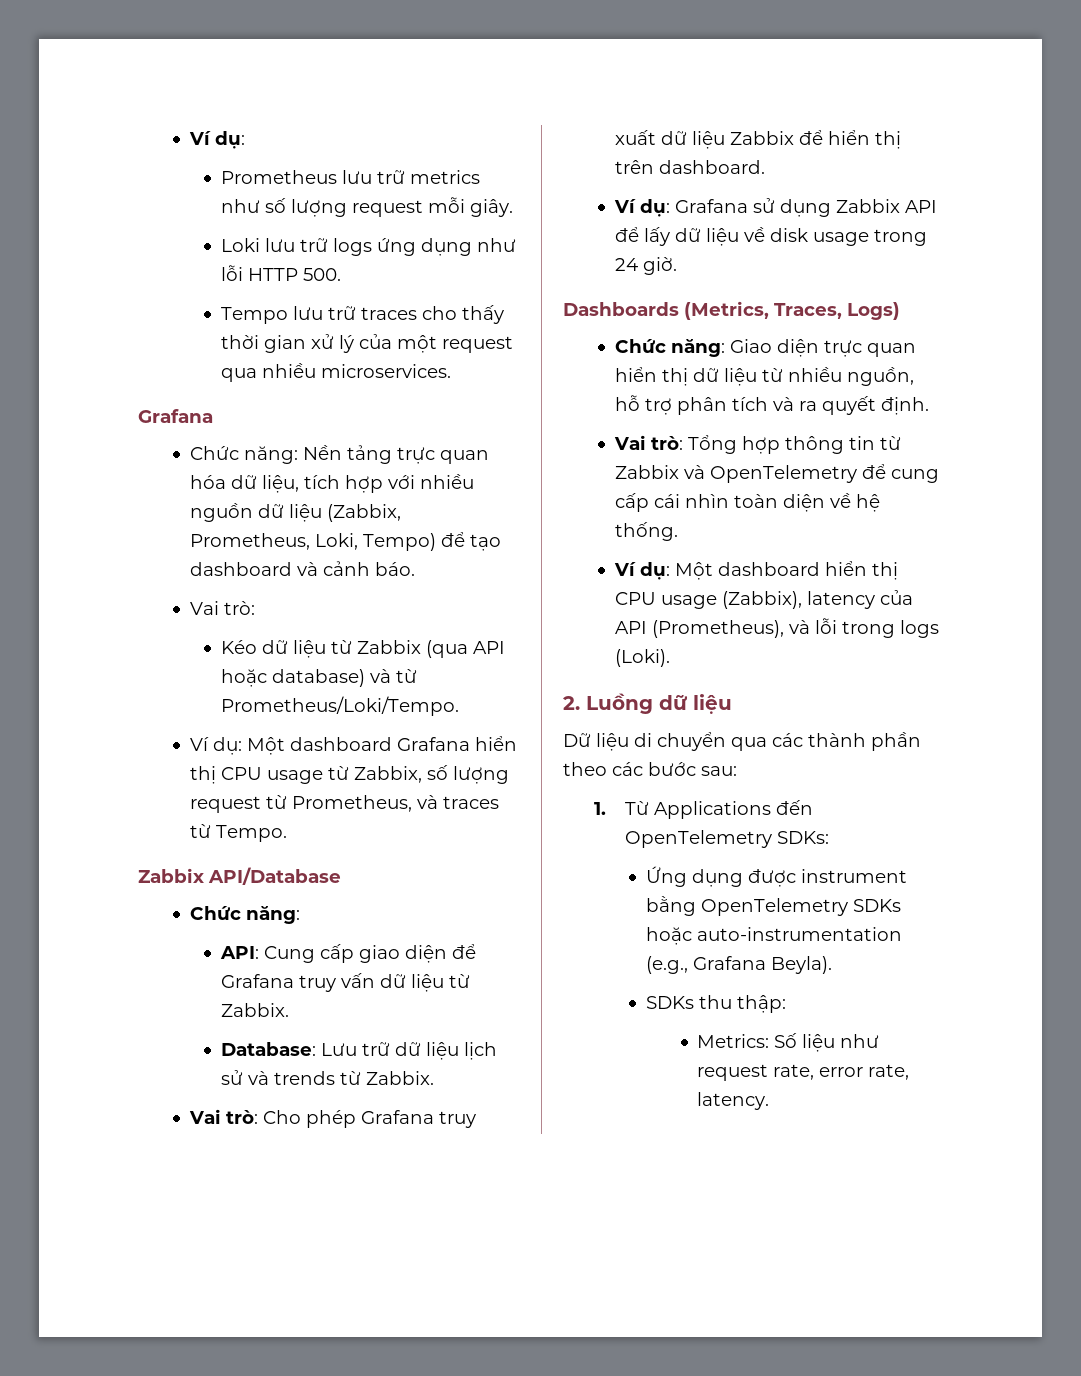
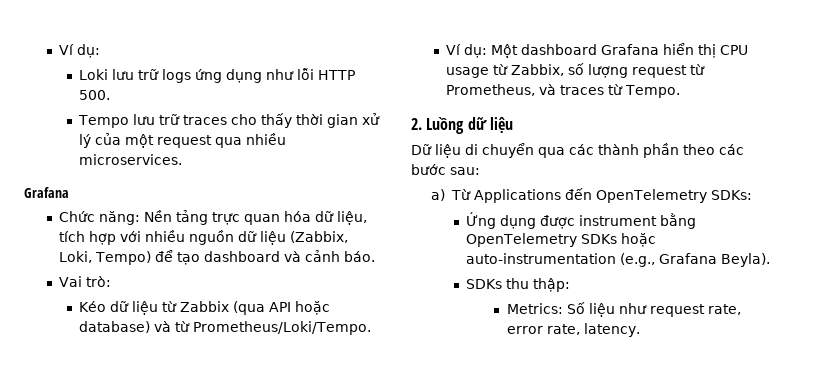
[188,131,245,149] [220,170,480,184] [220,197,513,217] Ví dụ: // Prometheus lưu trữ metrics như số lượng request mỗi giây. -> [59,44,101,58] Ví dụ:
[189,533,310,550] Prometheus, -> (349, 237) none
[138,867,341,885] [189,906,300,924] [219,944,476,963] [220,973,470,992] [220,1003,289,1017] [220,1042,497,1060] [220,1070,434,1085] [188,1109,476,1128] [614,130,901,149] [614,160,765,174] [613,198,937,217] [614,227,927,246] [614,257,677,275] [563,301,900,320] [614,339,916,357] [614,367,914,386] [614,395,929,415] [613,435,901,454] [614,464,939,483] [614,493,880,512] [614,522,678,541] [613,561,898,580] [614,590,913,609] [614,618,939,638] [614,649,670,667] // Zabbix API/Database // Chức năng: // API: Cung cấp giao diện để Grafana truy vấn dữ liệu từ Zabbix. // Database: Lưu trữ dữ liệu lịch sử và trends từ Zabbix. // Vai trò: Cho phép Grafana truy xuất dữ liệu Zabbix để hiển thị trên dashboard. // Ví dụ: Grafana sử dụng Zabbix API để lấy dữ liệu về disk usage trong 24 giờ. // Dashboards (Metrics, Traces, Logs) // Chức năng: Giao diện trực quan hiển thị dữ liệu từ nhiều nguồn, hỗ trợ phân tích và ra quyết định. // Vai trò: Tổng hợp thông tin từ Zabbix và OpenTelemetry để cung cấp cái nhìn toàn diện về hệ thống. // Ví dụ: Một dashboard hiển thị CPU usage (Zabbix), latency của API (Prometheus), và lỗi trong logs (Loki). -> (681, 91) none
[594,802,607,815] 1. -> [431,189,446,201] a)

